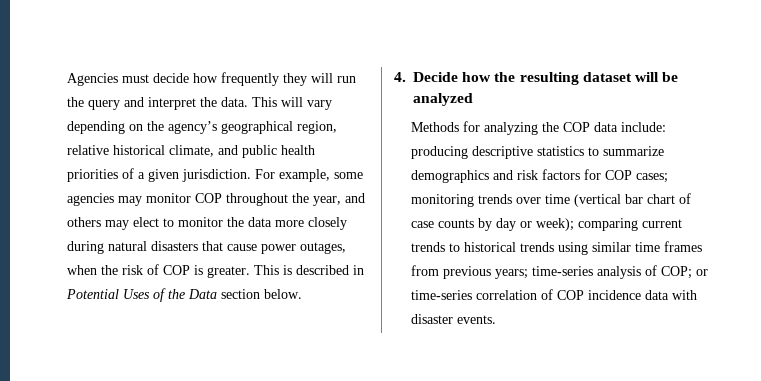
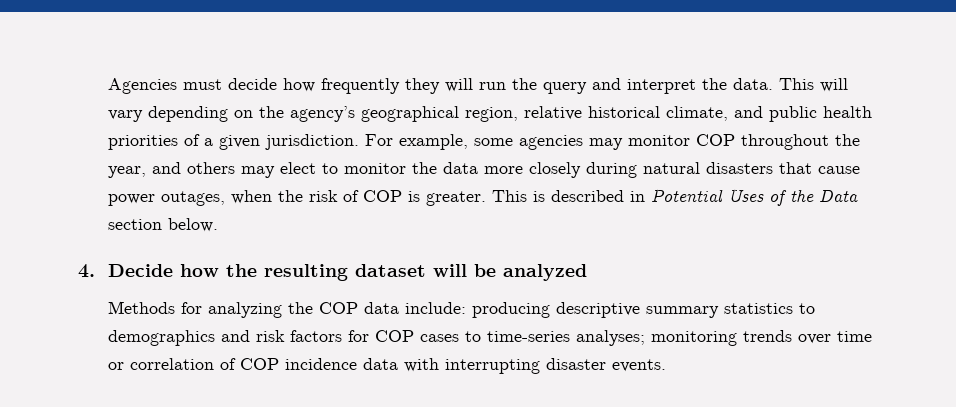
(533, 152) none -> [645,306,719,318] summary
[602,146,664,156] summarize -> (815, 308) none
[635,173,668,183] [410,193,691,207] [410,218,682,231] [410,241,702,255] [410,265,708,279] [410,290,472,300] cases; monitoring trends over time (vertical bar chart of case counts by day or week); comparing current trends to historical trends using similar time frames from previous years; time-series analysis of COP; or time-series -> [419,330,872,346] [107,362,124,370] cases to time-series analyses; monitoring trends over time or
(697, 295) none -> [444,359,540,374] interrupting

